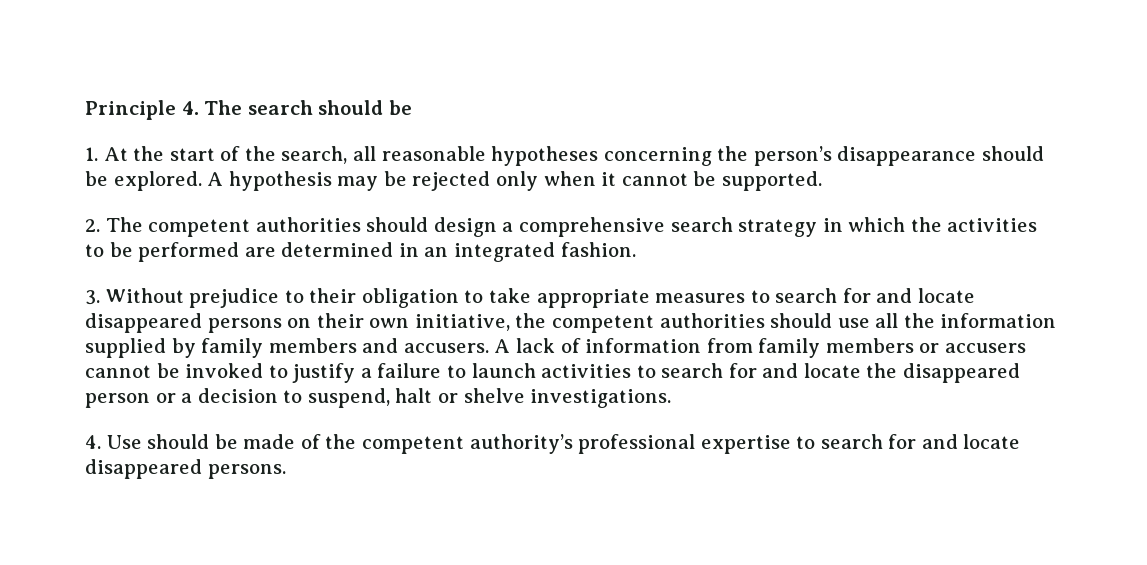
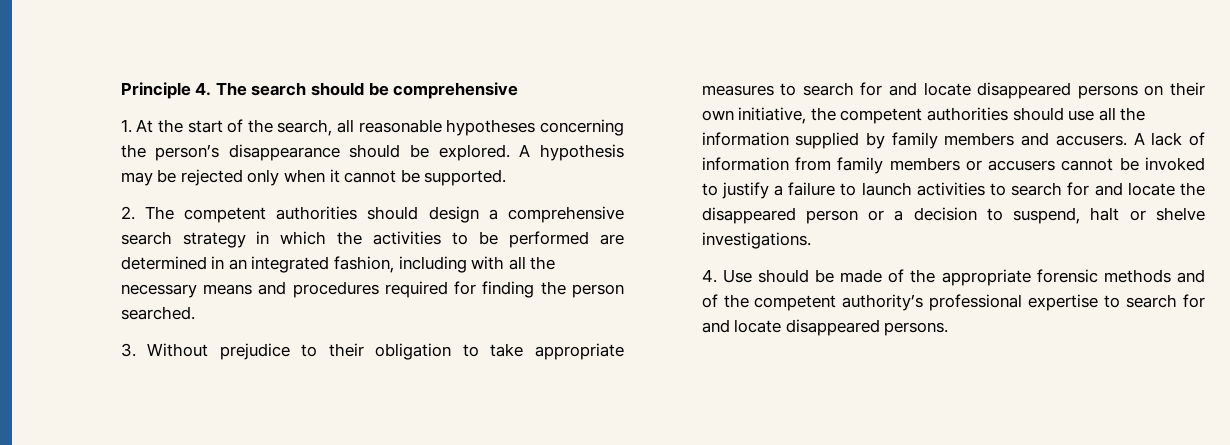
(412, 107) none -> [393,82,519,99] comprehensive
[560,242,636,257] fashion. -> [333,256,556,273] [120,281,624,298] [120,306,195,320] fashion, including with all the necessary means and procedures required for finding the person searched.
(357, 441) none -> [941,269,1205,286] [701,294,749,308] appropriate forensic methods and of the

